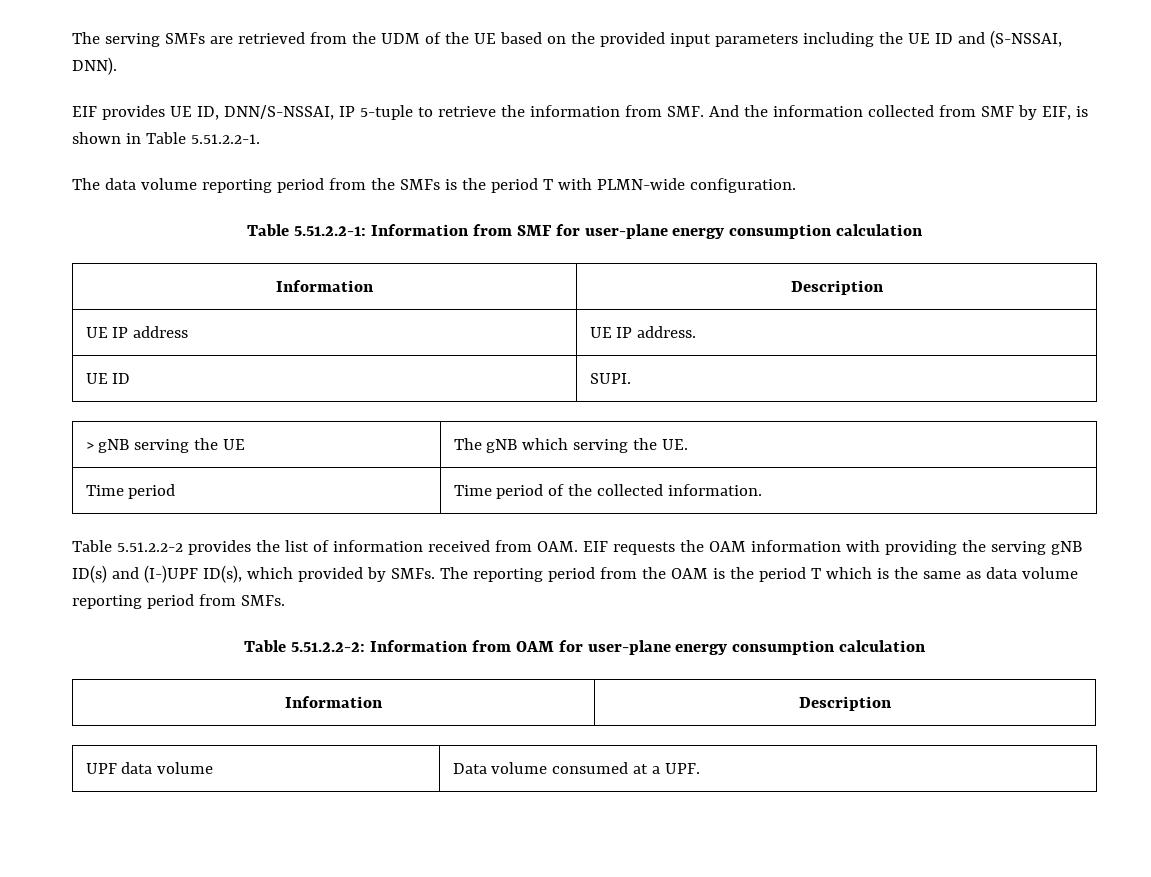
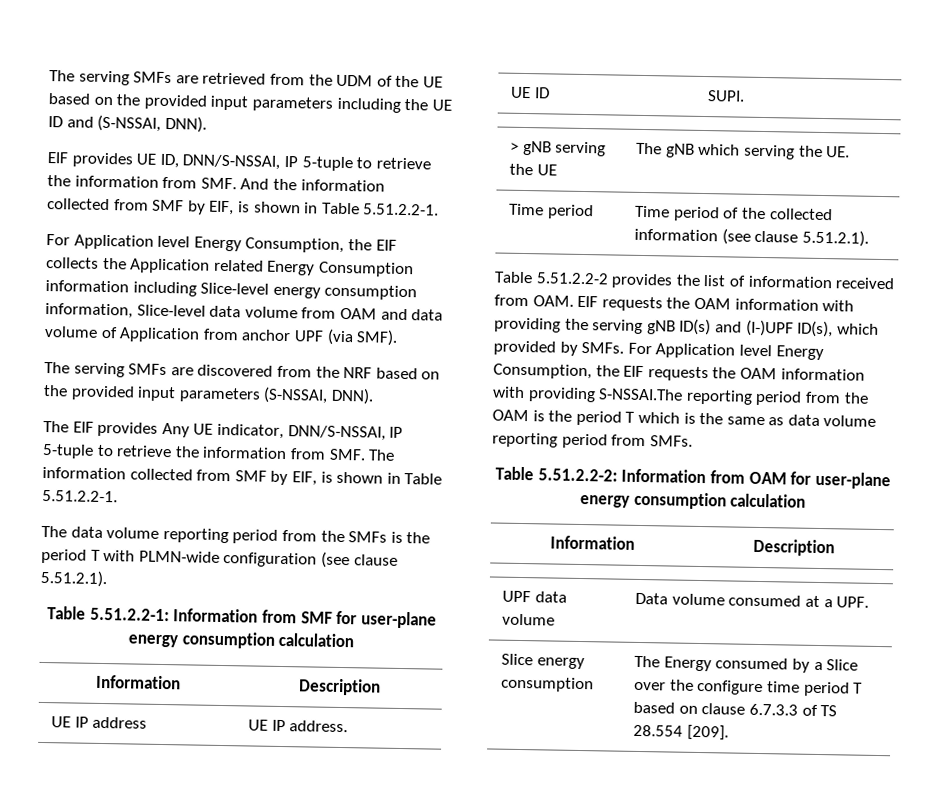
(260, 139) none -> [46,234,397,253] [46,256,414,278] [45,279,418,301] [45,302,444,321] [44,325,399,346] [44,361,441,380] [43,384,374,405] [43,420,404,441] [42,443,396,461] [42,466,443,486] [42,489,118,503] // For Application level Energy Consumption, the EIF collects the Application related Energy Consumption information including Slice-level energy consumption information, Slice-level data volume from OAM and data volume of Application from anchor UPF (via SMF). // The serving SMFs are discovered from the NRF based on the provided input parameters (S-NSSAI, DNN). // The EIF provides Any UE indicator, DNN/S-NSSAI, IP 5-tuple to retrieve the information from SMF. The information collected from SMF by EIF, is shown in Table 5.51.2.2-1.
[689,178,796,193] configuration. -> [223,551,398,569] [40,569,108,588] configuration (see clause 5.51.2.1).
[668,484,763,496] information. -> [634,228,870,247] information (see clause 5.51.2.1).
[439,567,468,579] The -> [627,342,824,361] [493,363,865,382] [492,386,684,403] For Application level Energy Consumption, the EIF requests the OAM information with providing S-NSSAI.The
(701, 768) none -> [501,653,585,670] [501,676,595,693] [634,655,859,673] [634,679,864,697] [633,701,838,717] [633,724,729,741] // Slice energy consumption | The Energy consumed by a Slice over the configure time period T based on clause 6.7.3.3 of TS 28.554 [209].

